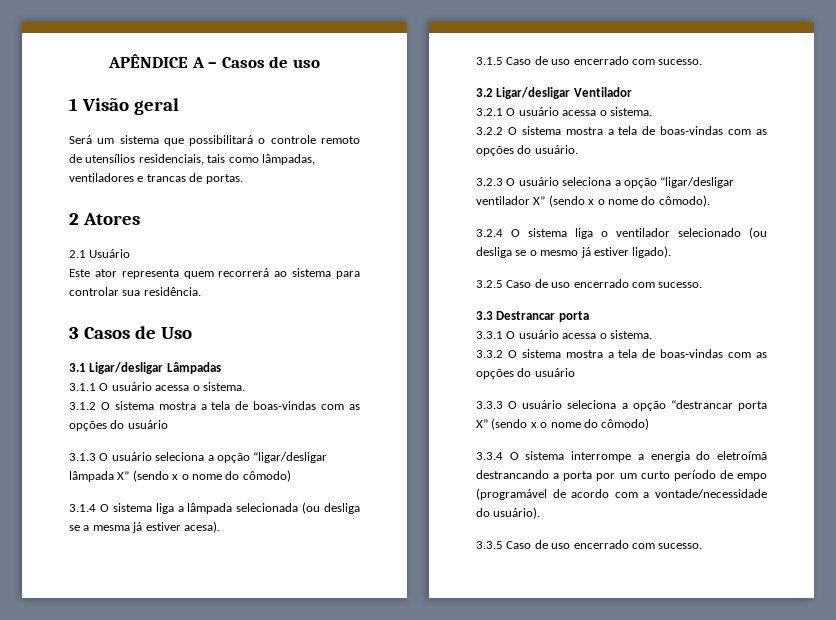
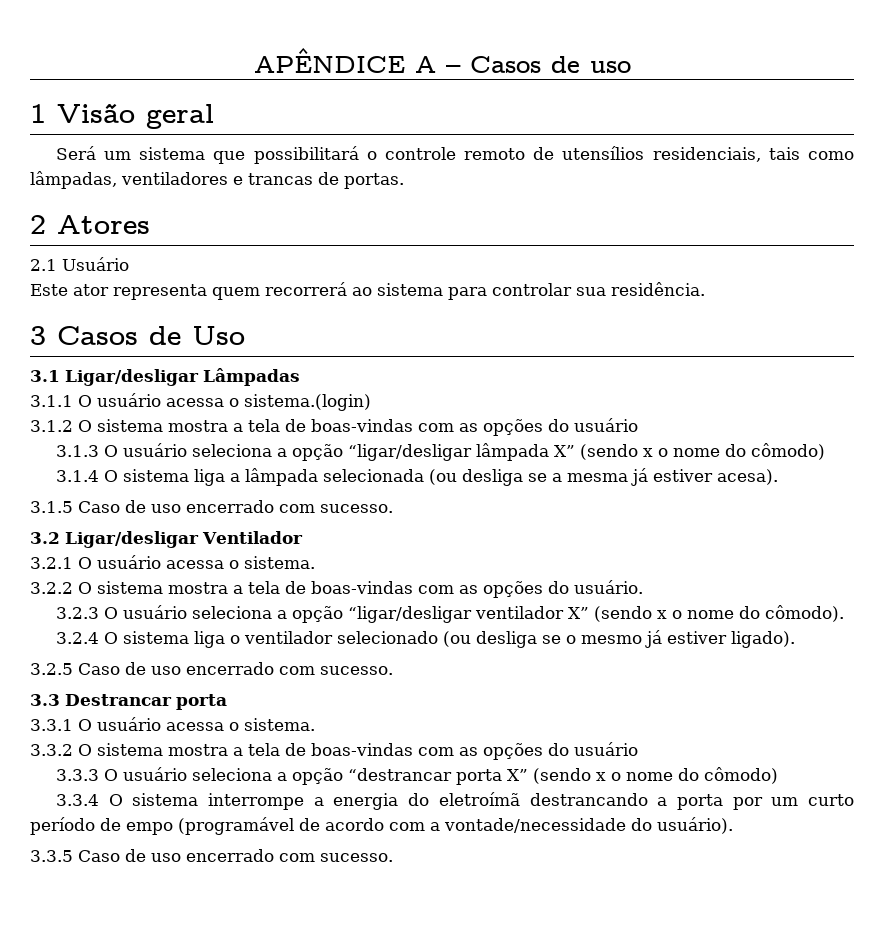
[202,382,245,391] sistema. -> [244,394,371,411] sistema.(login)

